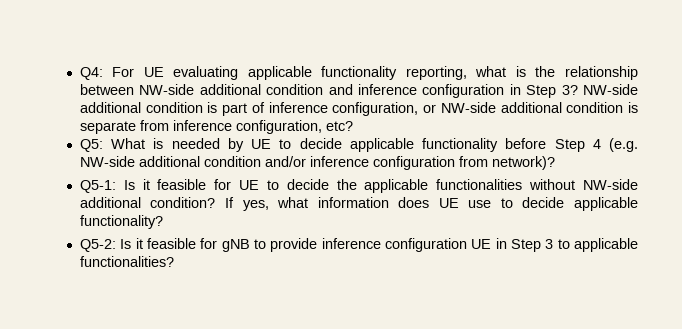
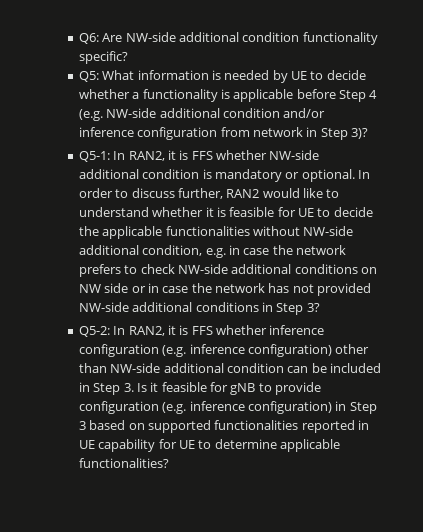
[79,66,638,80] [79,84,639,98] [79,102,638,116] [79,120,353,134] Q4: For UE evaluating applicable functionality reporting, what is the relationship between NW-side additional condition and inference configuration in Step 3? NW-side additional condition is part of inference configuration, or NW-side additional condition is separate from inference configuration, etc? -> [78,32,378,45] [78,51,128,64] Q6: Are NW-side additional condition functionality specific?
(146, 143) none -> [137,70,209,80] information
[349,138,499,152] applicable functionality -> [78,89,294,102] whether a functionality is applicable
[491,156,555,170] [79,179,150,193] network)? // Q5-1: Is it -> [252,127,369,140] [78,150,320,162] [78,169,371,182] [78,188,340,199] [78,207,226,217] network in Step 3)? // Q5-1: In RAN2, it is FFS whether NW-side additional condition is mandatory or optional. In order to discuss further, RAN2 would like to understand whether it is
[150,197,638,211] [79,215,163,229] [79,239,116,252] condition? If yes, what information does UE use to decide applicable functionality? // Q5-2: -> [142,245,347,258] [78,264,378,277] [78,283,372,296] [78,302,320,315] [78,325,325,337] [78,344,370,357] [78,363,382,373] [78,382,134,395] condition, e.g. in case the network prefers to check NW-side additional conditions on NW side or in case the network has not provided NW-side additional conditions in Step 3? // Q5-2: In RAN2, it is FFS whether inference configuration (e.g. inference configuration) other than NW-side additional condition can be included in Step 3.
[321,238,570,252] inference configuration UE in Step 3 to -> [78,401,377,414] [78,420,370,433] [78,439,277,452] configuration (e.g. inference configuration) in Step 3 based on supported functionalities reported in UE capability for UE to determine

